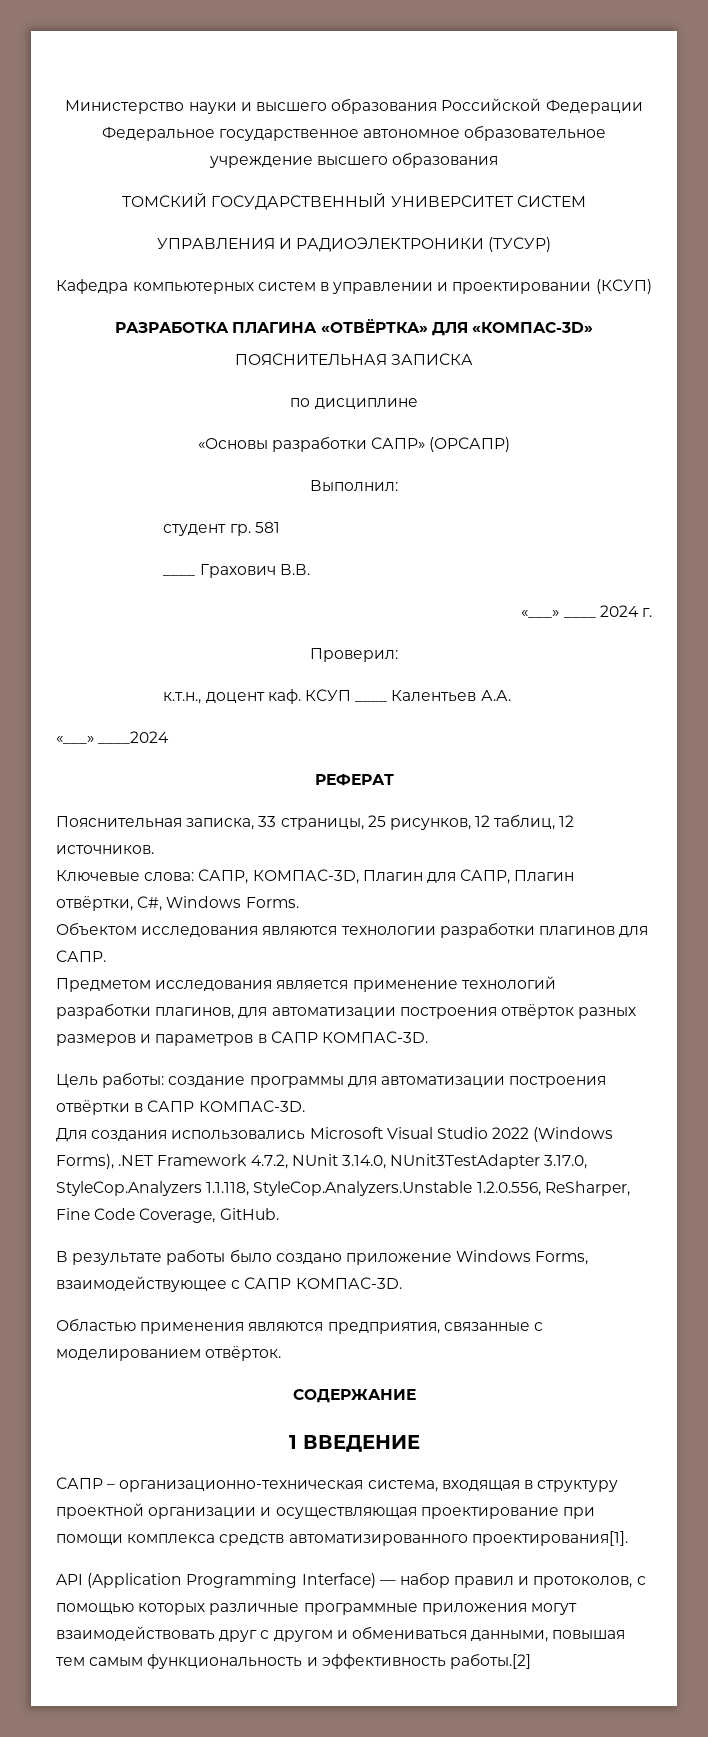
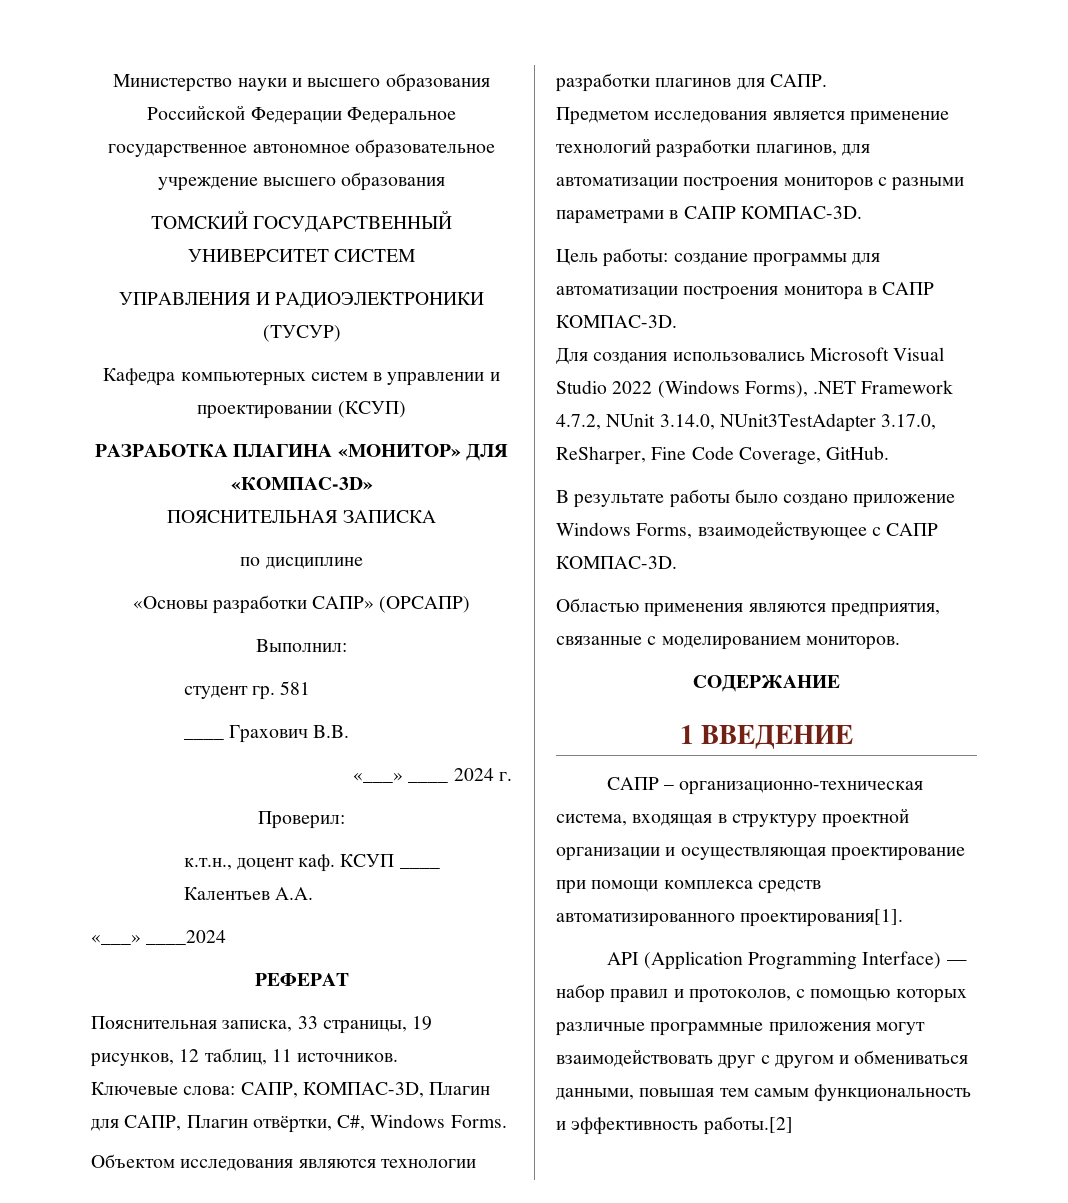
[320,318,428,333] «ОТВЁРТКА» -> [337,444,461,457] «МОНИТОР»
[367,815,386,827] 25 -> [412,1016,433,1030] 19
[559,815,575,827] 12 -> [271,1049,292,1062] 11
[500,1004,637,1019] [56,1034,254,1046] отвёрток разных размеров и параметров -> [783,177,965,191] [556,210,664,224] мониторов с разными параметрами
[56,1100,130,1115] отвёртки -> [783,286,863,300] монитора
[56,1181,541,1196] StyleCop.Analyzers 1.1.118, StyleCop.Analyzers.Unstable 1.2.0.556, -> (937, 422) none
[205,1346,282,1361] отвёрток. -> [805,636,900,650] мониторов.

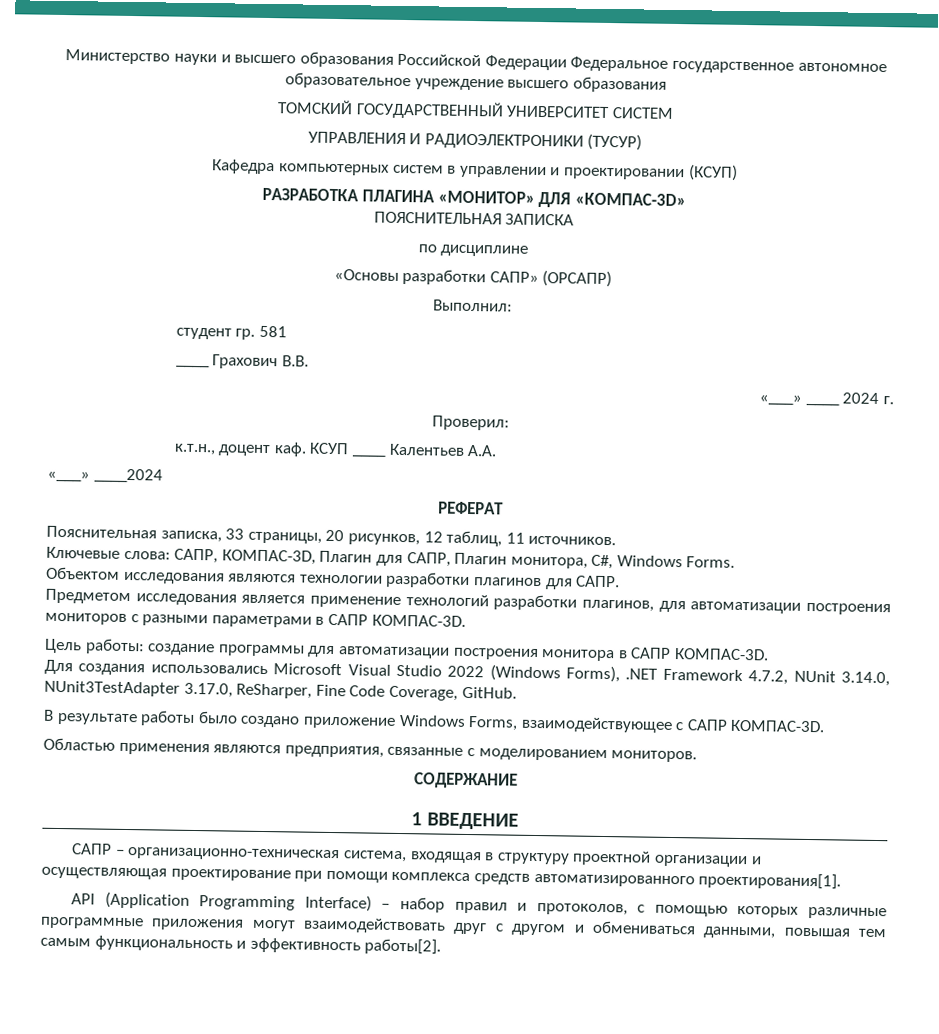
[412,1016,433,1030] 19 -> [325,529,345,542] 20
[252,1116,332,1133] отвёртки, -> [510,556,588,569] монитора,
[946,960,967,965] — -> [381,903,391,909] –
[702,1116,793,1135] работы.[2] -> [364,938,442,955] работы[2].

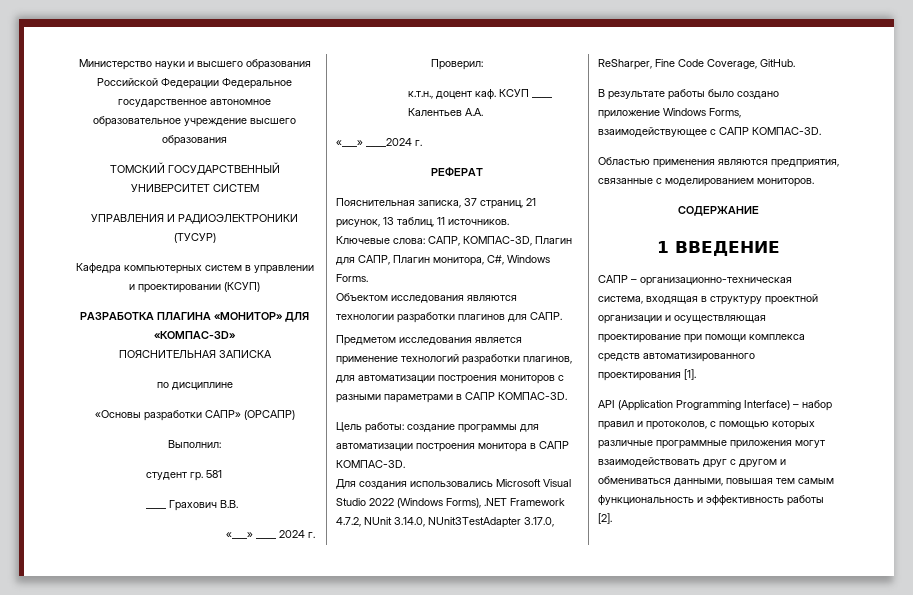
(163, 476) none -> [415,140,422,146] г.
[225,528,443,546] 33 страницы, 20 рисунков, 12 -> [464,198,536,209] [336,217,394,228] 37 страниц, 21 рисунок, 13
[698,872,842,890] проектирования[1]. -> [598,369,696,381] проектирования [1].
[364,938,442,955] работы[2]. -> [787,495,824,506] [598,513,612,524] работы [2].

